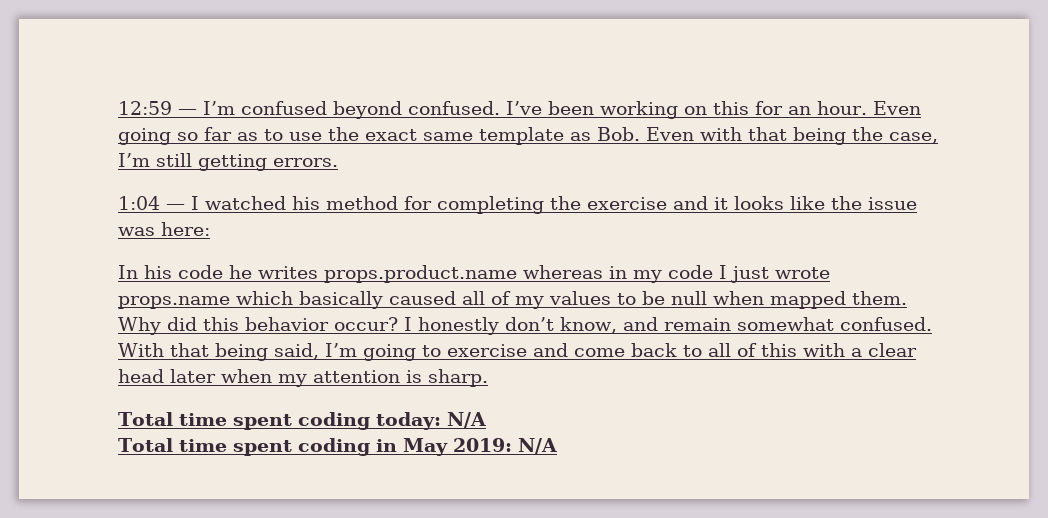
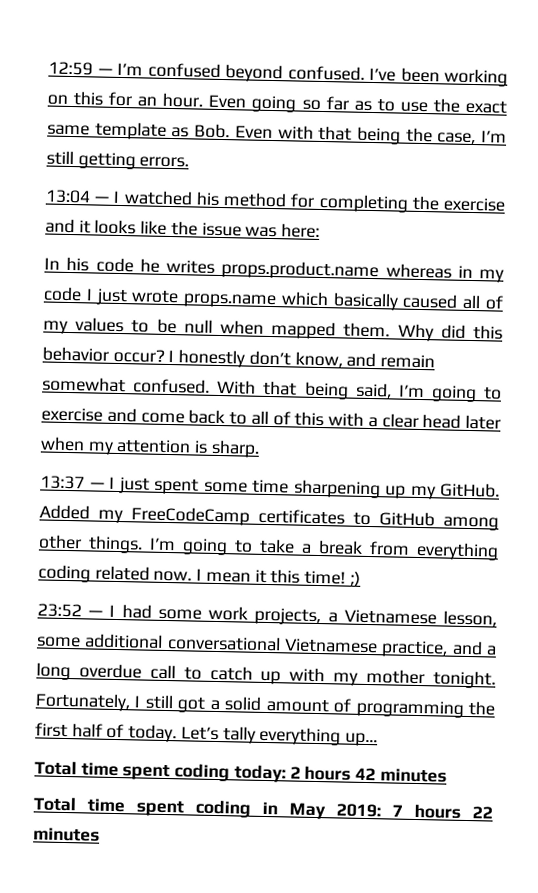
[118,196,160,210] 1:04 -> [45,189,91,204] 13:04
(488, 378) none -> [40,475,500,500] [39,504,499,531] [38,534,499,561] [38,564,361,587] [37,603,498,627] [36,633,497,658] [36,662,497,689] [35,692,496,718] [35,722,379,747] // 13:37 — I just spent some time sharpening up my GitHub. Added my FreeCodeCamp certificates to GitHub among other things. I’m going to take a break from everything coding related now. I mean it this time! ;) // 23:52 — I had some work projects, a Vietnamese lesson, some additional conversational Vietnamese practice, and a long overdue call to catch up with my mother tonight. Fortunately, I still got a solid amount of programming the first half of today. Let’s tally everything up…
[446,412,486,428] N/A -> [289,765,447,783] 2 hours 42 minutes
[517,438,557,454] N/A -> [392,803,493,819] [33,827,100,842] 7 hours 22 minutes

